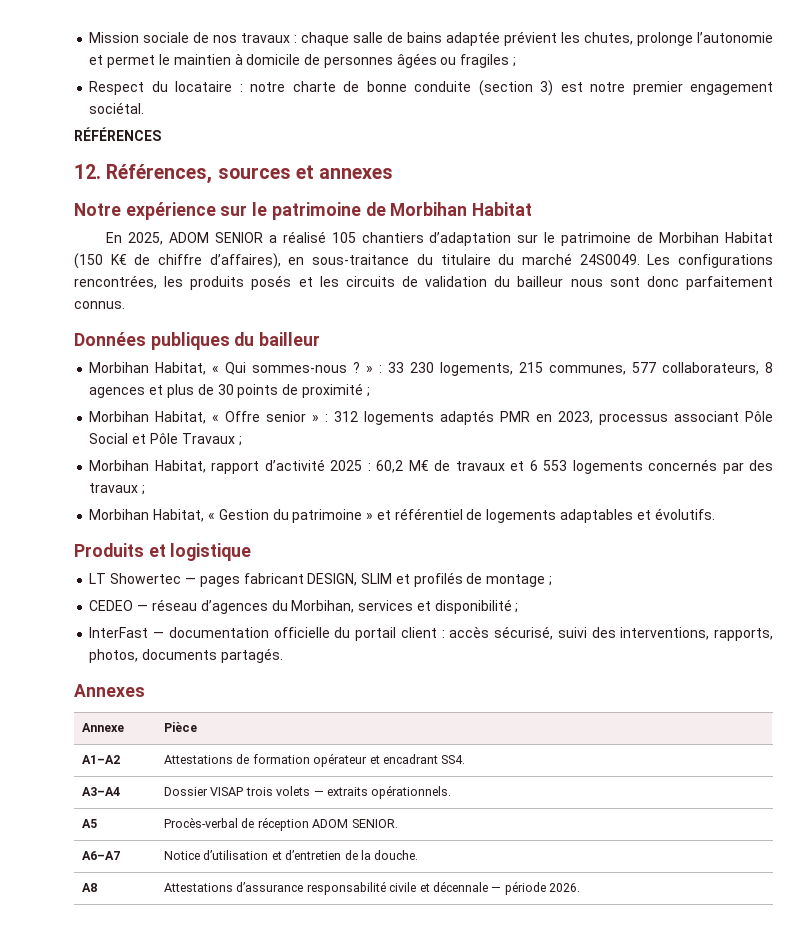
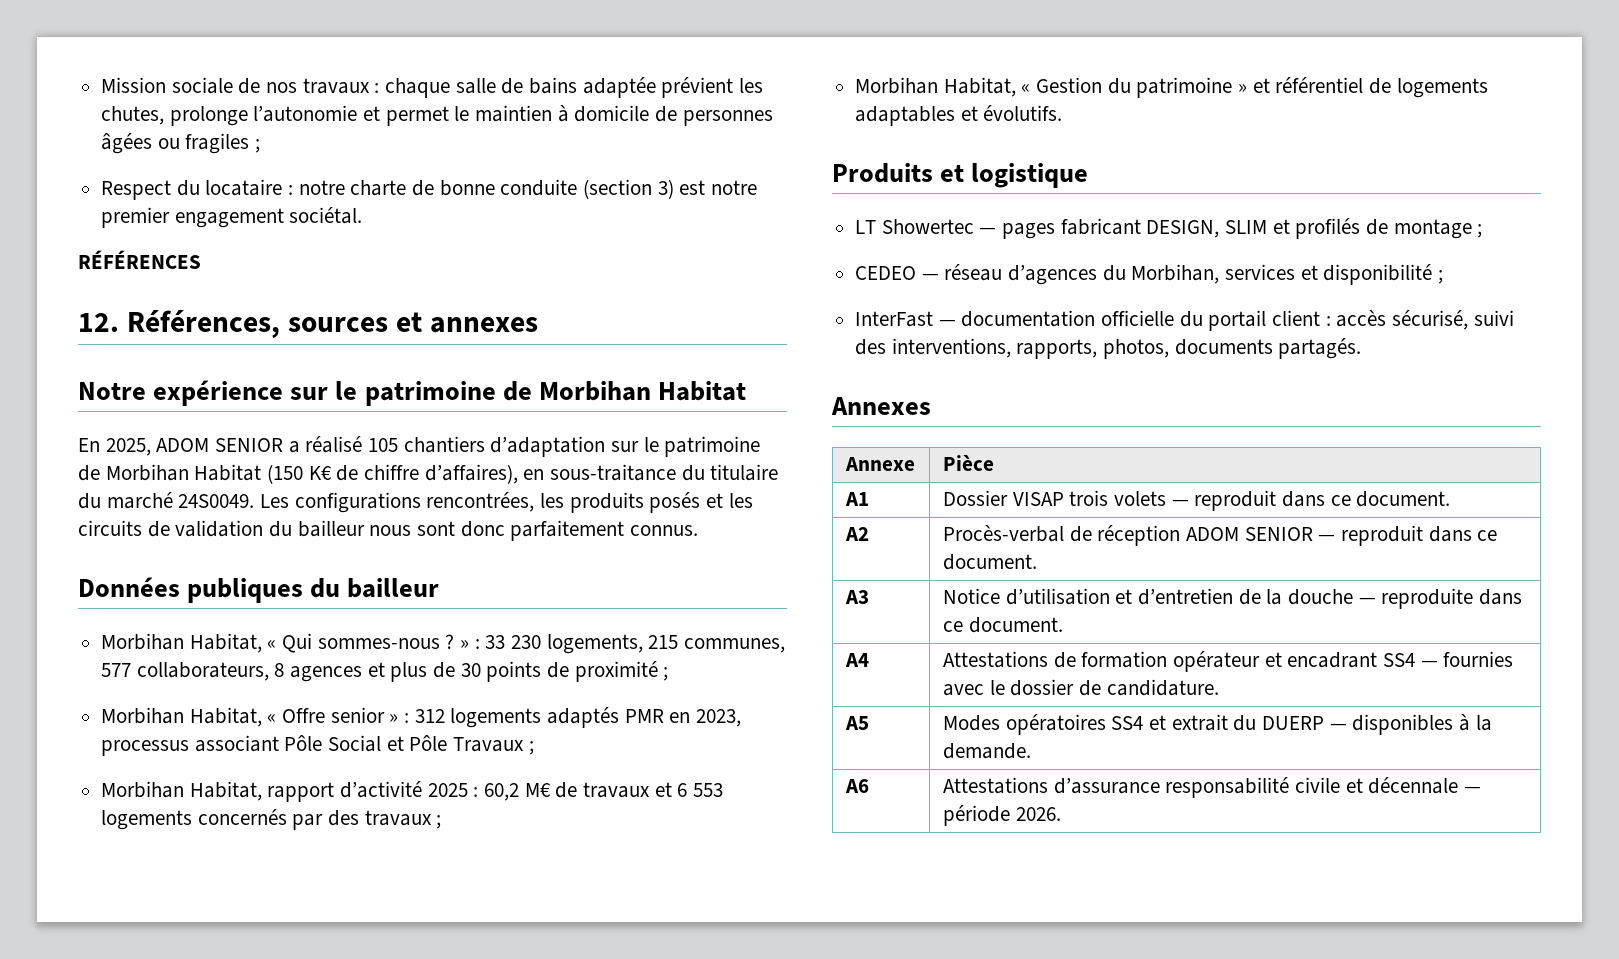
[82,755,121,764] A1–A2 -> [844,492,869,506] [942,490,1451,511] [844,527,869,541] [942,525,1498,546] [942,554,1037,570] [844,590,869,604] [942,588,1522,609] [942,617,1063,633] [844,653,869,667] A1 | Dossier VISAP trois volets — reproduit dans ce document. // A2 | Procès-verbal de réception ADOM SENIOR — reproduit dans ce document. // A3 | Notice d’utilisation et d’entretien de la douche — reproduite dans ce document. // A4
[441,755,466,764] [82,787,121,796] [164,785,452,799] [82,819,98,828] [164,817,398,831] [82,851,121,860] [164,850,419,860] [82,883,98,892] SS4. // A3–A4 | Dossier VISAP trois volets — extraits opérationnels. // A5 | Procès-verbal de réception ADOM SENIOR. // A6–A7 | Notice d’utilisation et d’entretien de la douche. // A8 -> [1382,651,1514,667] [942,679,1219,696] [844,716,869,730] [942,714,1492,735] [942,743,1031,759] [844,779,869,793] SS4 — fournies avec le dossier de candidature. // A5 | Modes opératoires SS4 et extrait du DUERP — disponibles à la demande. // A6

